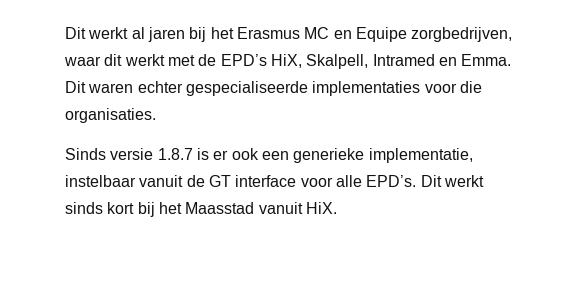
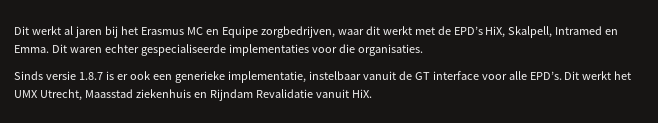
[65,202,255,217] sinds kort bij het Maasstad -> [614,71,632,80] [14,89,313,101] het UMX Utrecht, Maasstad ziekenhuis en Rijndam Revalidatie

